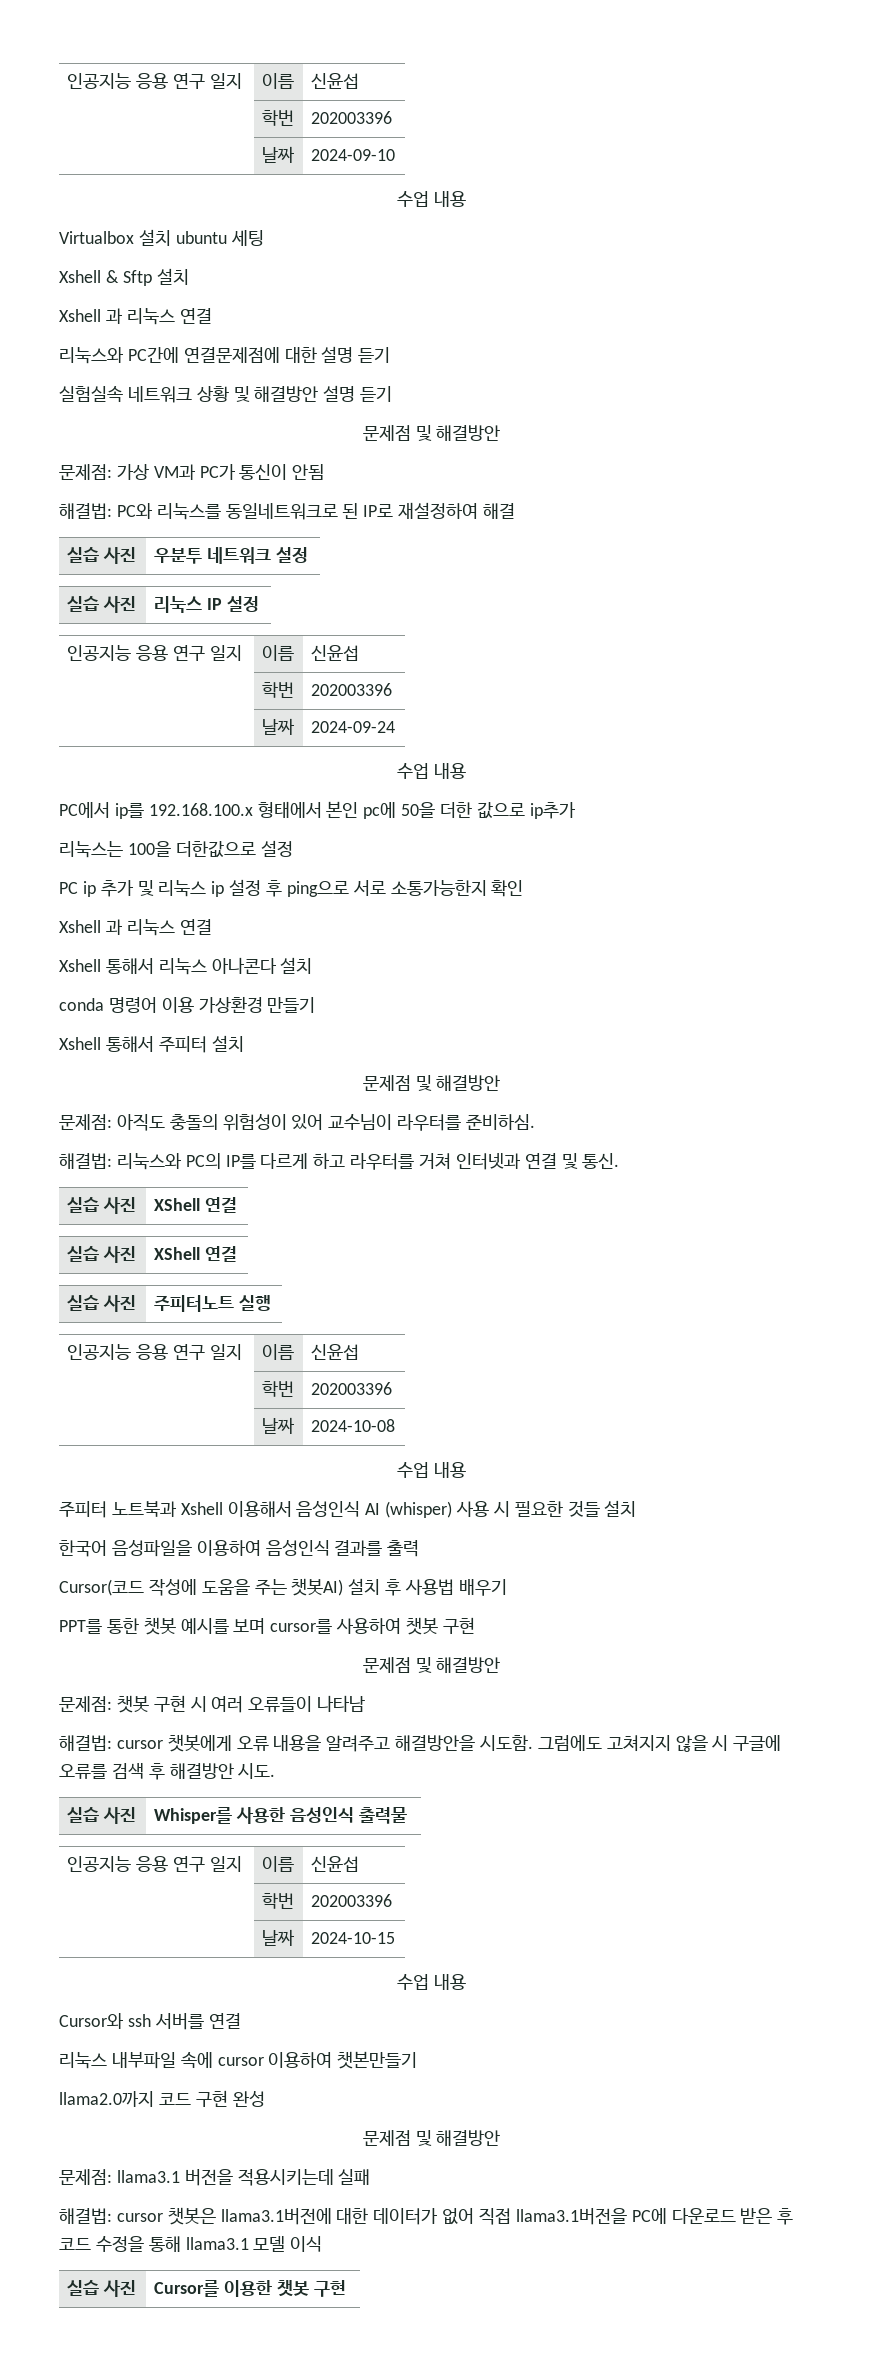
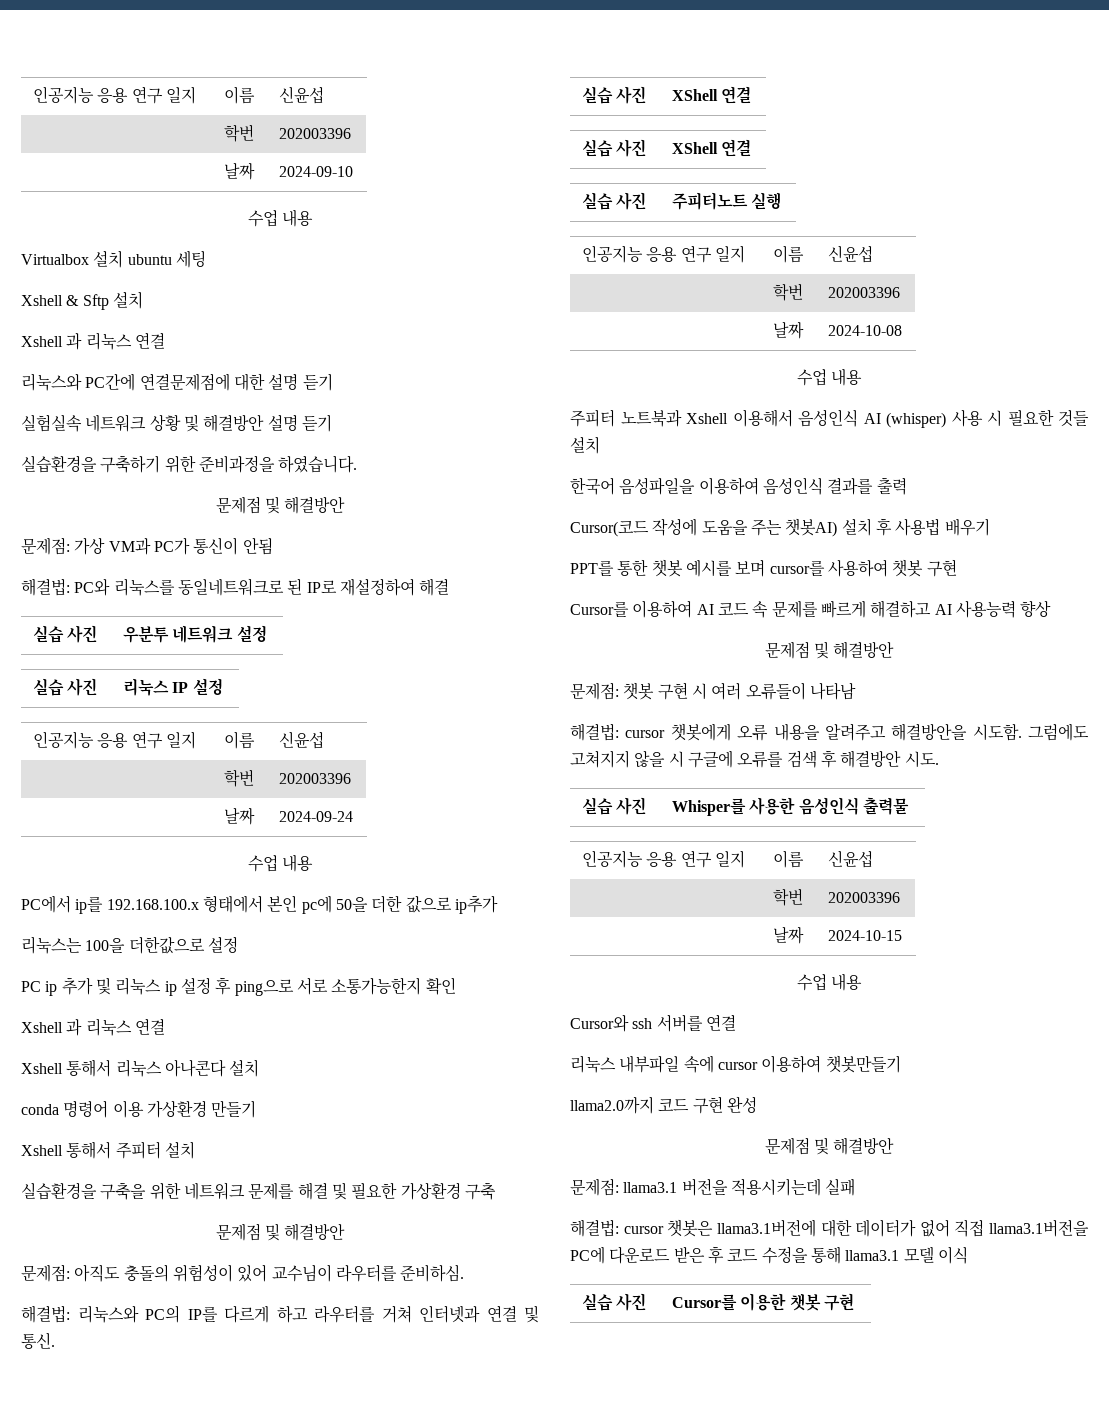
(393, 394) none -> [21,455,358,473] // 실습환경을 구축하기 위한 준비과정을 하였습니다.
(244, 1043) none -> [21,1182,496,1200] // 실습환경을 구축을 위한 네트워크 문제를 해결 및 필요한 가상환경 구축
(475, 1625) none -> [570,600,1052,618] // Cursor를 이용하여 AI 코드 속 문제를 빠르게 해결하고 AI 사용능력 향상
[337,2051,418,2069] 챗본만들기 -> [825,1055,901,1073] 챗봇만들기

